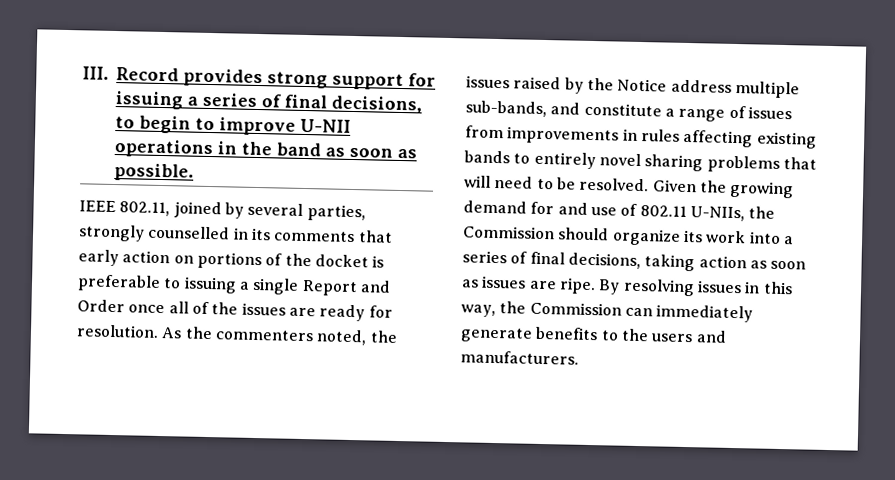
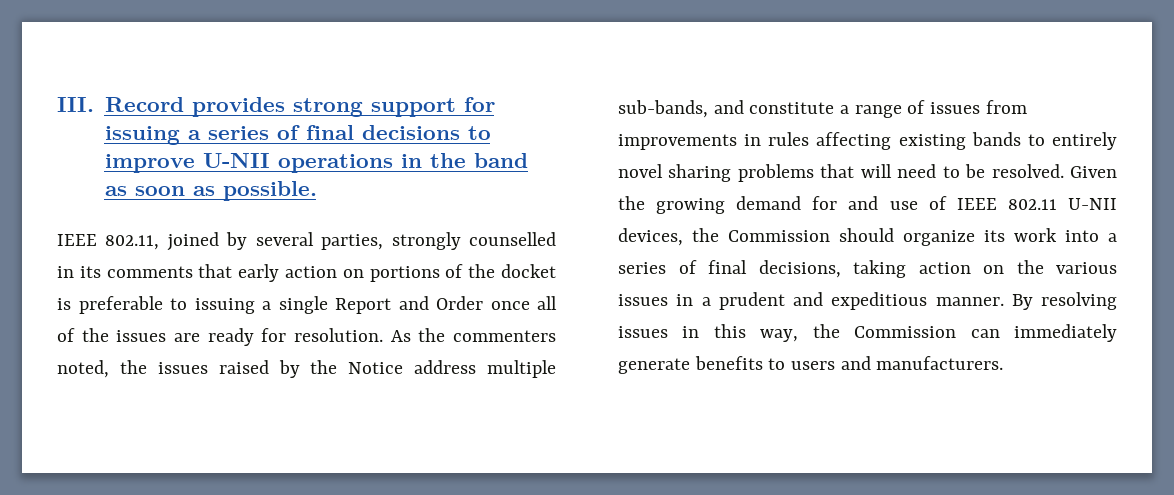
[331,95,422,114] [115,115,191,134] decisions, to begin -> [361,125,460,140] decisions
[639,205,745,222] 802.11 U-NIIs, -> [956,198,1117,210] [618,228,683,246] IEEE 802.11 U-NII devices,
[749,260,807,270] [462,275,596,295] as soon as issues are ripe. -> [983,260,1117,274] [618,292,1004,310] on the various issues in a prudent and expeditious manner.
[620,328,649,342] the -> (786, 364) none

